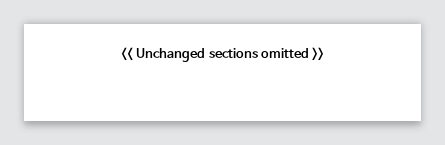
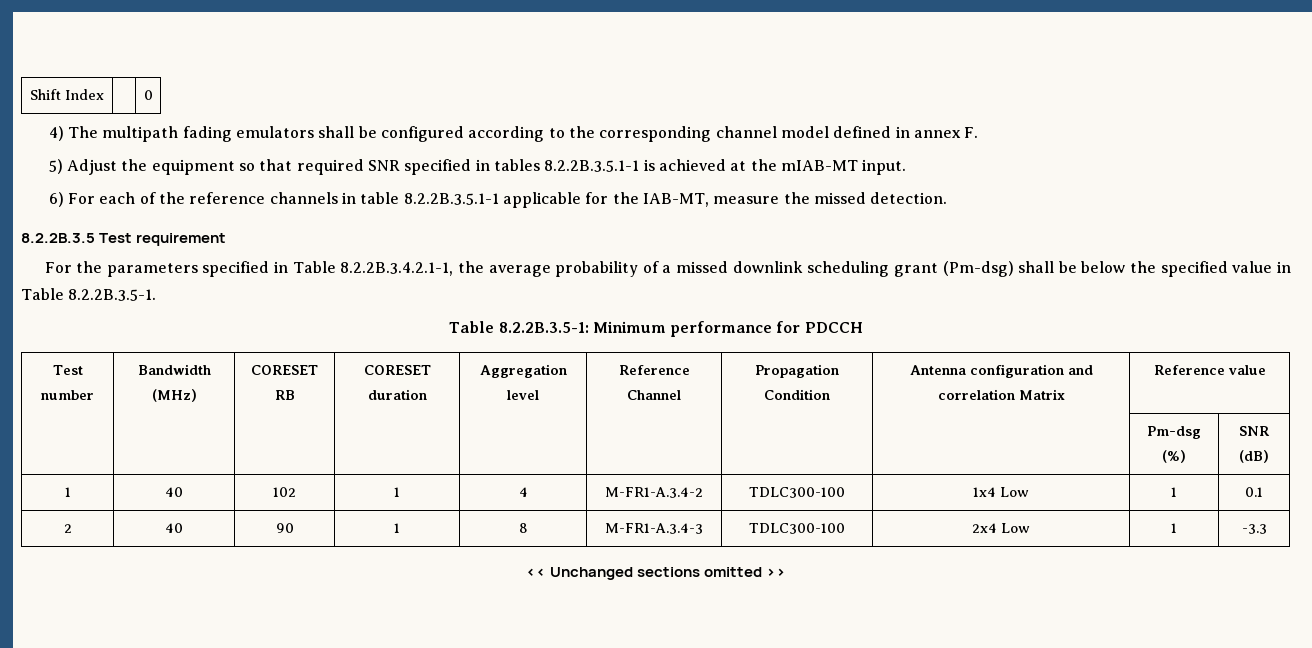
(120, 54) none -> [30,89,104,100] [143,90,153,100] [48,126,979,142] [48,159,907,175] [48,192,948,208] [21,233,227,246] [44,261,1291,277] [21,288,157,301] [449,321,863,337] [52,365,83,375] [41,390,94,400] [137,364,211,375] [151,389,197,402] [251,365,318,375] [274,390,295,400] [363,365,431,375] [367,389,427,400] [479,364,567,378] [507,390,539,400] [618,365,690,375] [627,390,681,400] [755,364,839,378] [764,389,830,400] [909,364,1093,378] [937,389,1065,400] [1153,365,1266,375] [1147,426,1201,439] [1162,450,1186,463] [1239,426,1270,436] [1239,450,1269,463] [64,487,71,497] [165,487,183,497] [273,487,296,497] [394,487,400,497] [518,487,528,497] [605,487,703,498] [749,487,845,498] [973,487,1029,497] [1171,487,1177,497] [1245,487,1263,497] [63,524,72,533] [165,523,183,533] [275,523,294,533] [394,523,400,533] [518,523,528,533] [605,523,703,534] [749,523,845,534] [972,523,1030,533] [1171,523,1177,533] [1241,524,1267,534] Shift Index | | 0 // 4) The multipath fading emulators shall be configured according to the corresponding channel model defined in annex F. // 5) Adjust the equipment so that required SNR specified in tables 8.2.2B.3.5.1-1 is achieved at the mIAB-MT input. // 6) For each of the reference channels in table 8.2.2B.3.5.1-1 applicable for the IAB-MT, measure the missed detection. // 8.2.2B.3.5 Test requirement // For the parameters specified in Table 8.2.2B.3.4.2.1-1, the average probability of a missed downlink scheduling grant (Pm-dsg) shall be below the specified value in Table 8.2.2B.3.5-1. // Table 8.2.2B.3.5-1: Minimum performance for PDCCH // Test number | Bandwidth (MHz) | CORESET RB | CORESET duration | Aggregation level | Reference Channel | Propagation Condition | Antenna configuration and correlation Matrix | Reference value // | | | | | | | | Pm-dsg (%) | SNR (dB) // 1 | 40 | 102 | 1 | 4 | M-FR1-A.3.4-2 | TDLC300-100 | 1x4 Low | 1 | 0.1 // 2 | 40 | 90 | 1 | 8 | M-FR1-A.3.4-3 | TDLC300-100 | 2x4 Low | 1 | -3.3 //

